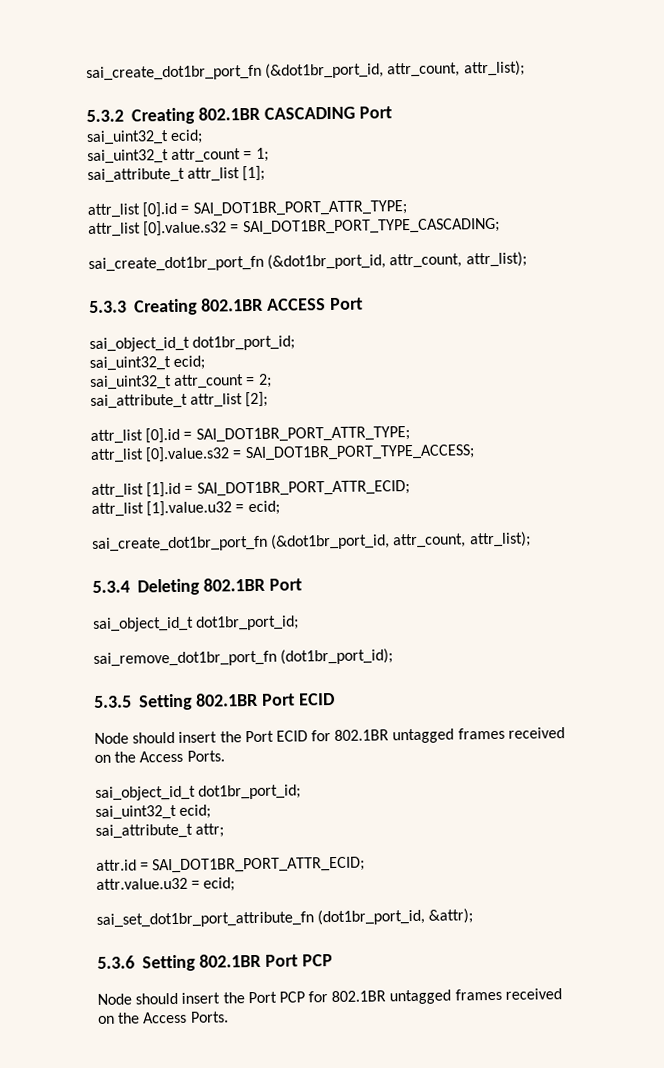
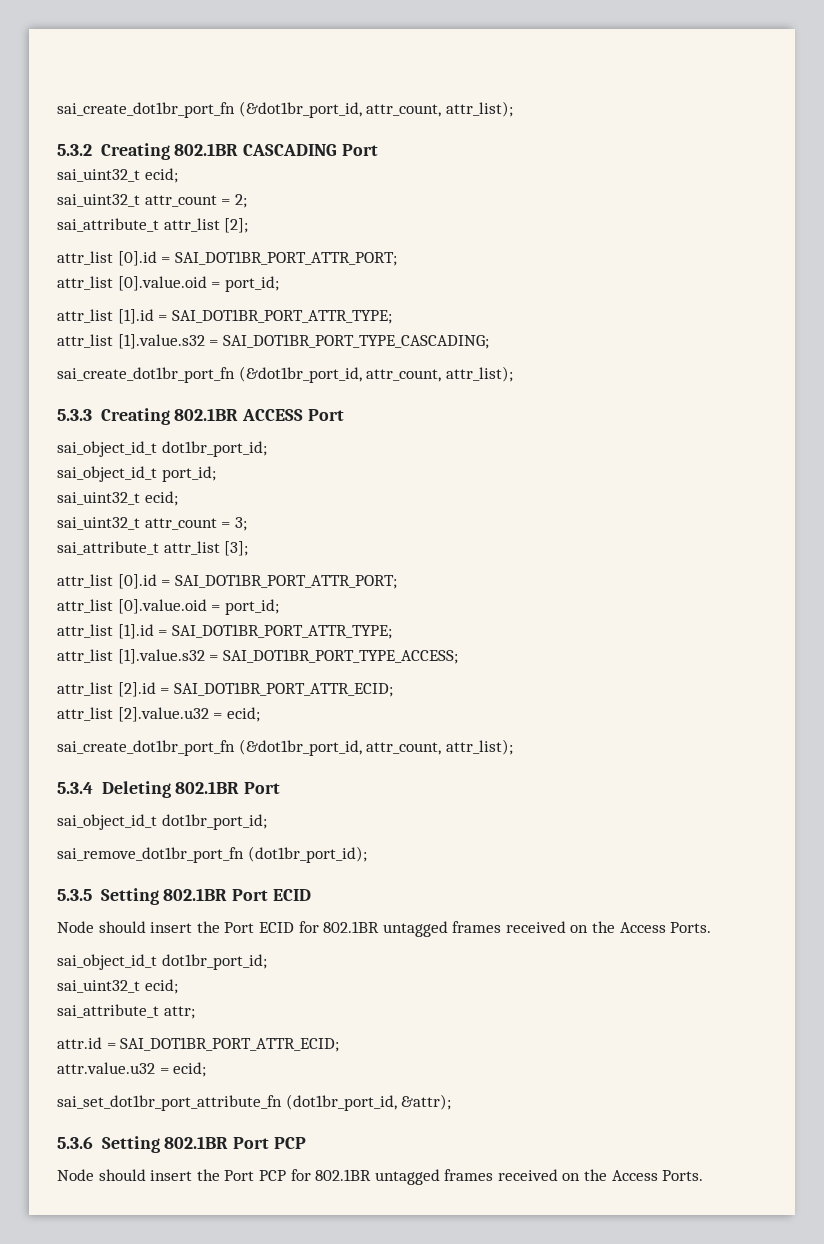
[255,147,269,162] [87,165,266,184] [87,200,407,219] [88,220,228,238] 1; // sai_attribute_t attr_list [1]; // attr_list [0].id = SAI_DOT1BR_PORT_ATTR_TYPE; // attr_list [0].value.s32 -> [234,194,247,208] [57,218,249,233] [57,251,397,266] [57,276,279,292] [57,309,392,324] [57,334,205,349] 2; // sai_attribute_t attr_list [2]; // attr_list [0].id = SAI_DOT1BR_PORT_ATTR_PORT; // attr_list [0].value.oid = port_id; // attr_list [1].id = SAI_DOT1BR_PORT_ATTR_TYPE; // attr_list [1].value.s32
[89,355,206,372] [89,373,272,391] [90,391,269,410] [90,426,410,445] [90,446,231,464] // sai_uint32_t ecid; // sai_uint32_t attr_count = 2; // sai_attribute_t attr_list [2]; // attr_list [0].id = SAI_DOT1BR_PORT_ATTR_TYPE; // attr_list [0].value.s32 -> [57,466,216,482] [57,491,178,506] [57,517,247,531] [57,541,249,556] [57,574,397,589] [57,599,279,615] [57,624,392,639] [57,649,205,664] // sai_object_id_t port_id; // sai_uint32_t ecid; // sai_uint32_t attr_count = 3; // sai_attribute_t attr_list [3]; // attr_list [0].id = SAI_DOT1BR_PORT_ATTR_PORT; // attr_list [0].value.oid = port_id; // attr_list [1].id = SAI_DOT1BR_PORT_ATTR_TYPE; // attr_list [1].value.s32
[146,481,182,498] [1].id -> [117,682,156,697] [2].id
[146,500,233,517] [1].value.u32 -> [117,707,209,722] [2].value.u32

